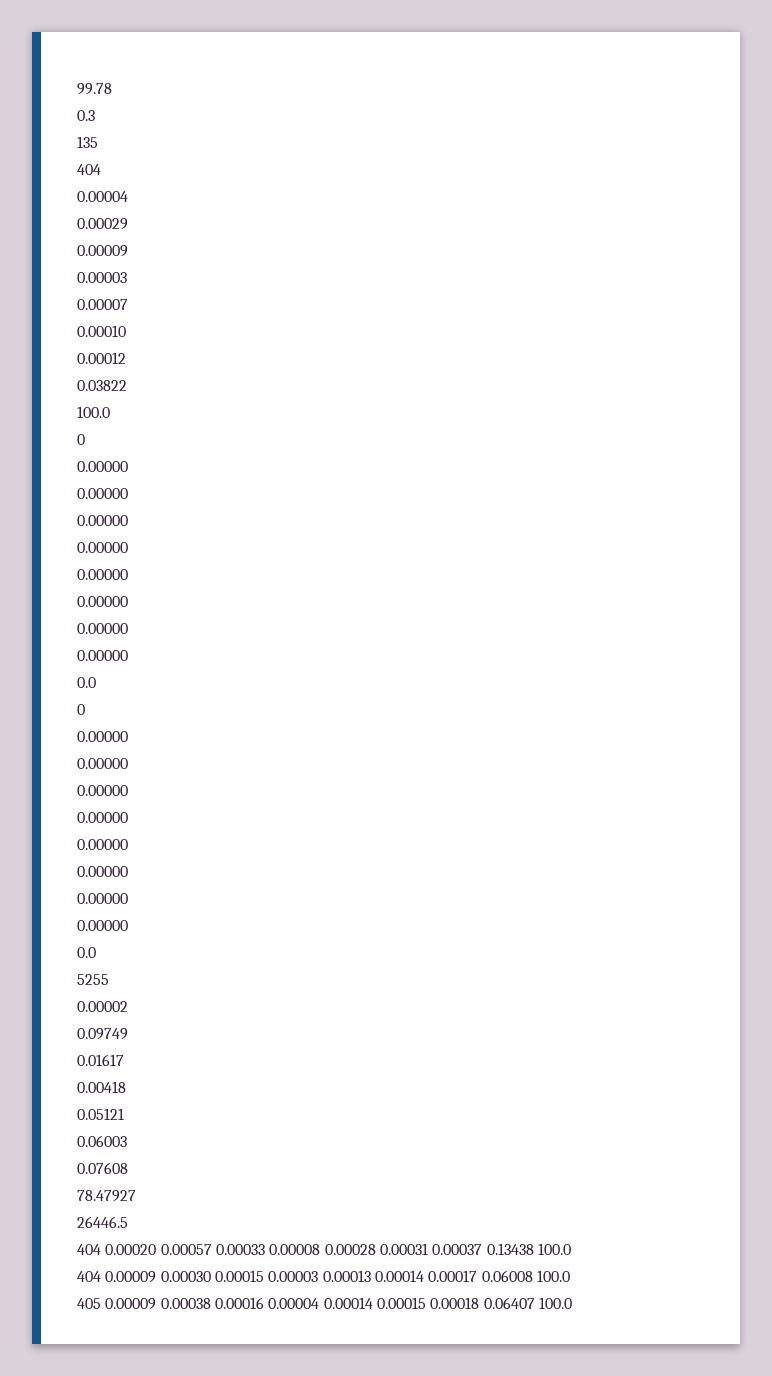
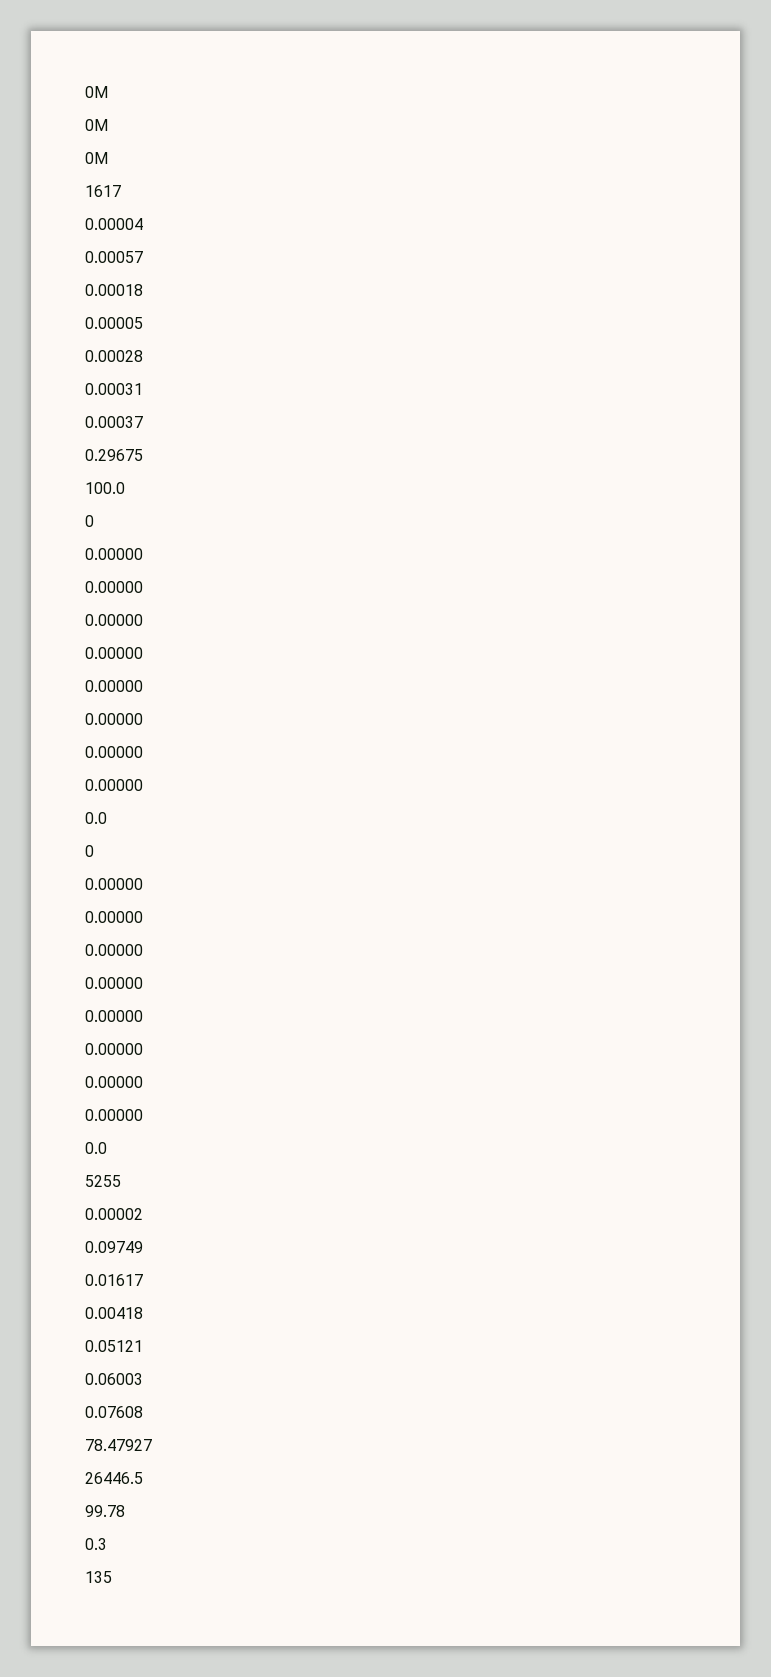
[77,83,112,95] [77,110,95,121] [77,136,98,148] [77,164,101,175] [77,191,128,202] [77,218,128,230] [77,245,128,257] [77,272,127,283] [77,299,128,310] [77,325,126,337] [77,352,126,364] [77,380,127,391] 99.78 // 0.3 // 135 // 404 // 0.00004 // 0.00029 // 0.00009 // 0.00003 // 0.00007 // 0.00010 // 0.00012 // 0.03822 -> [85,86,108,98] [85,119,108,131] [85,152,108,164] [85,185,121,197] [85,218,143,230] [85,251,143,263] [85,284,143,296] [85,317,143,329] [85,350,143,362] [85,383,143,395] [85,416,143,428] [85,449,143,461] 0M // 0M // 0M // 1617 // 0.00004 // 0.00057 // 0.00018 // 0.00005 // 0.00028 // 0.00031 // 0.00037 // 0.29675
[77,1243,571,1255] [77,1270,570,1283] [77,1297,572,1310] 404 0.00020 0.00057 0.00033 0.00008 0.00028 0.00031 0.00037 0.13438 100.0 // 404 0.00009 0.00030 0.00015 0.00003 0.00013 0.00014 0.00017 0.06008 100.0 // 405 0.00009 0.00038 0.00016 0.00004 0.00014 0.00015 0.00018 0.06407 100.0 -> [85,1505,125,1517] [85,1538,107,1550] [85,1571,112,1583] 99.78 // 0.3 // 135

